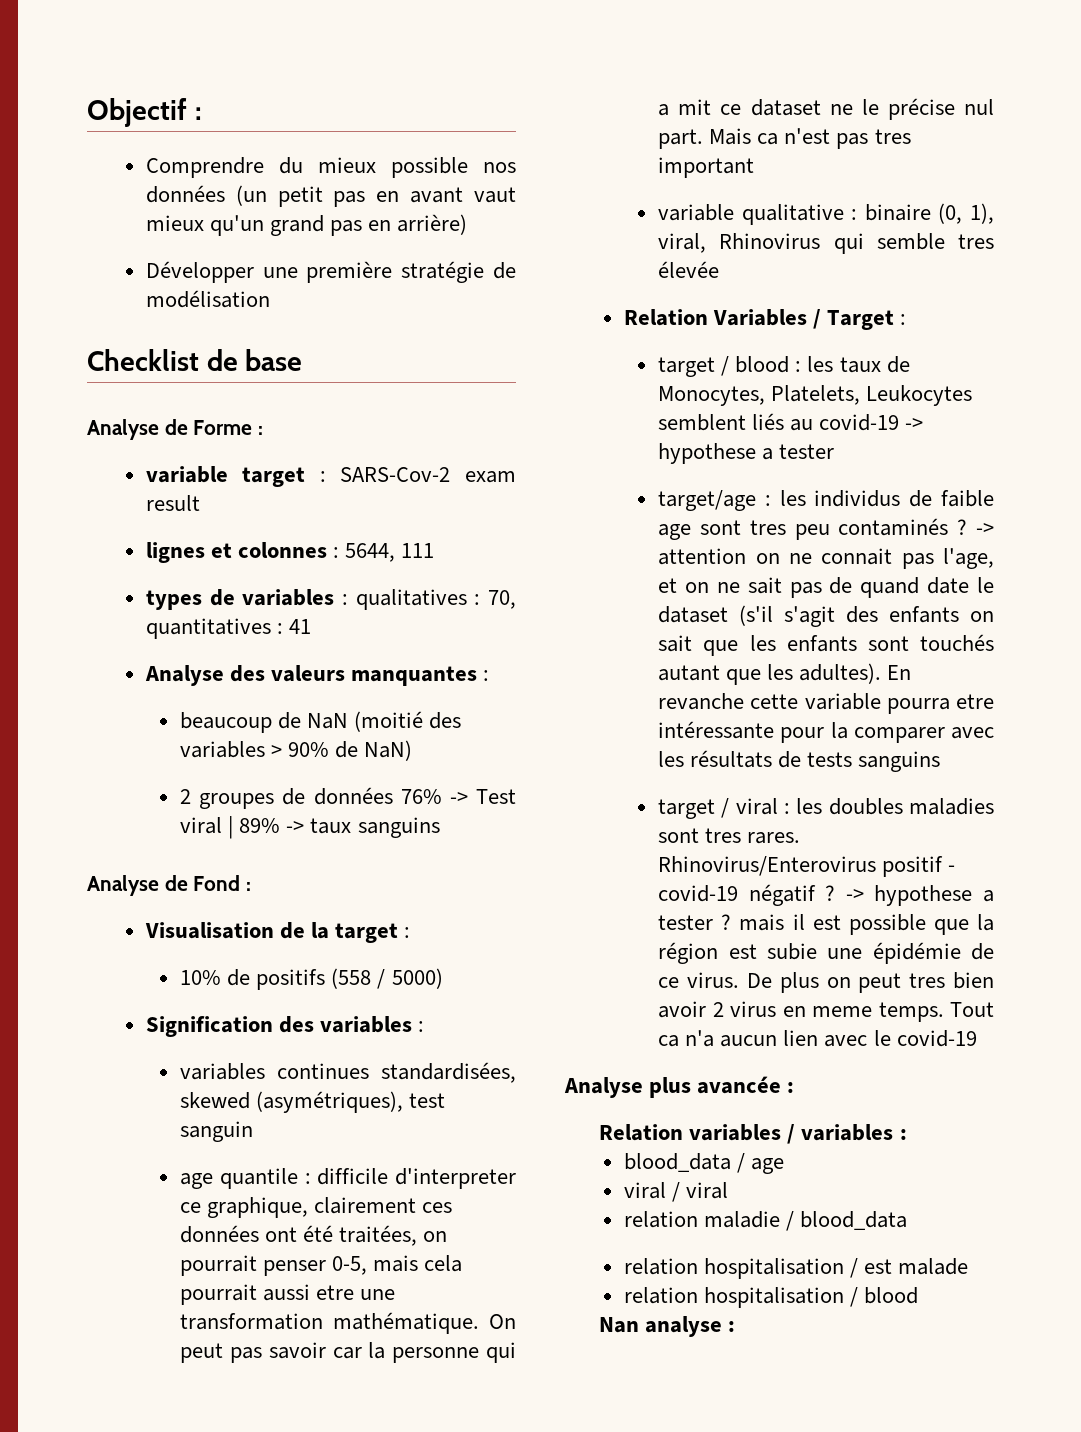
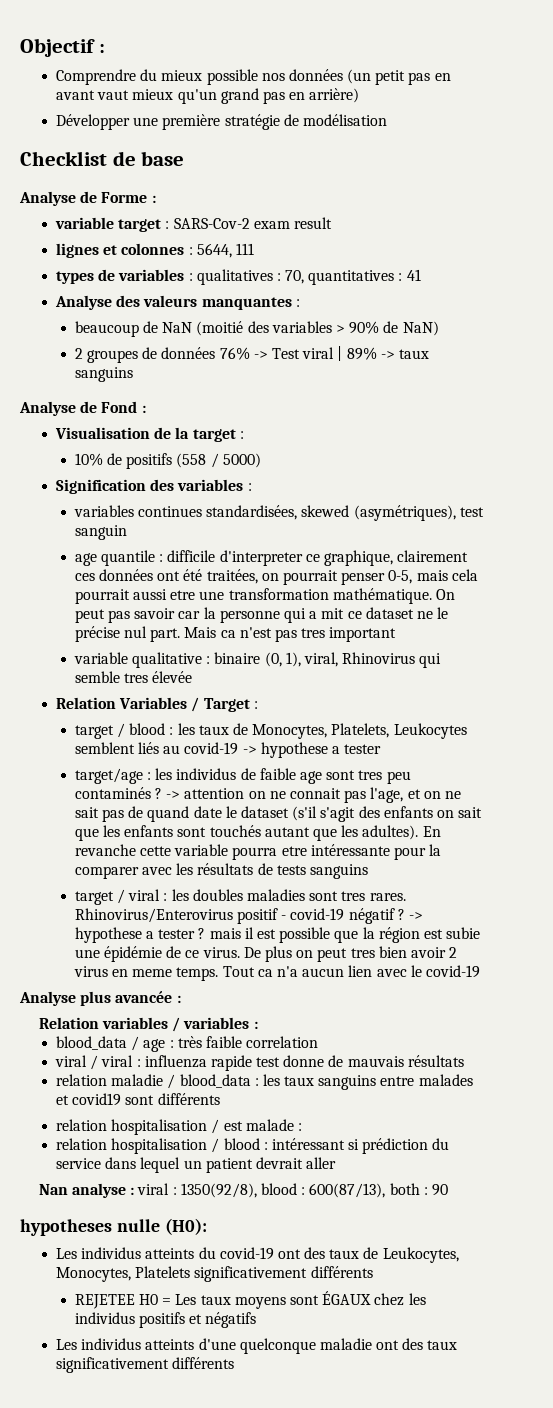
(785, 1166) none -> [169,1036,319,1048] : très faible correlation
[623,1211,908,1231] // relation maladie / blood_data -> [136,1055,464,1071] [55,1074,473,1090] [55,1093,220,1106] : influenza rapide test donne de mauvais résultats // relation maladie / blood_data : les taux sanguins entre malades et covid19 sont différents
(969, 1266) none -> [297,1123,302,1131] :
[599,1316,736,1337] // Nan analyse : -> [263,1138,450,1154] [55,1157,337,1173] [38,1183,448,1198] [20,1218,207,1236] [55,1247,459,1263] [55,1266,373,1282] [74,1291,426,1309] [74,1312,257,1328] [55,1338,458,1354] [55,1357,235,1373] : intéressant si prédiction du service dans lequel un patient devrait aller // Nan analyse : viral : 1350(92/8), blood : 600(87/13), both : 90 // hypotheses nulle (H0): // Les individus atteints du covid-19 ont des taux de Leukocytes, Monocytes, Platelets significativement différents // REJETEE H0 = Les taux moyens sont ÉGAUX chez les individus positifs et négatifs // Les individus atteints d'une quelconque maladie ont des taux significativement différents

